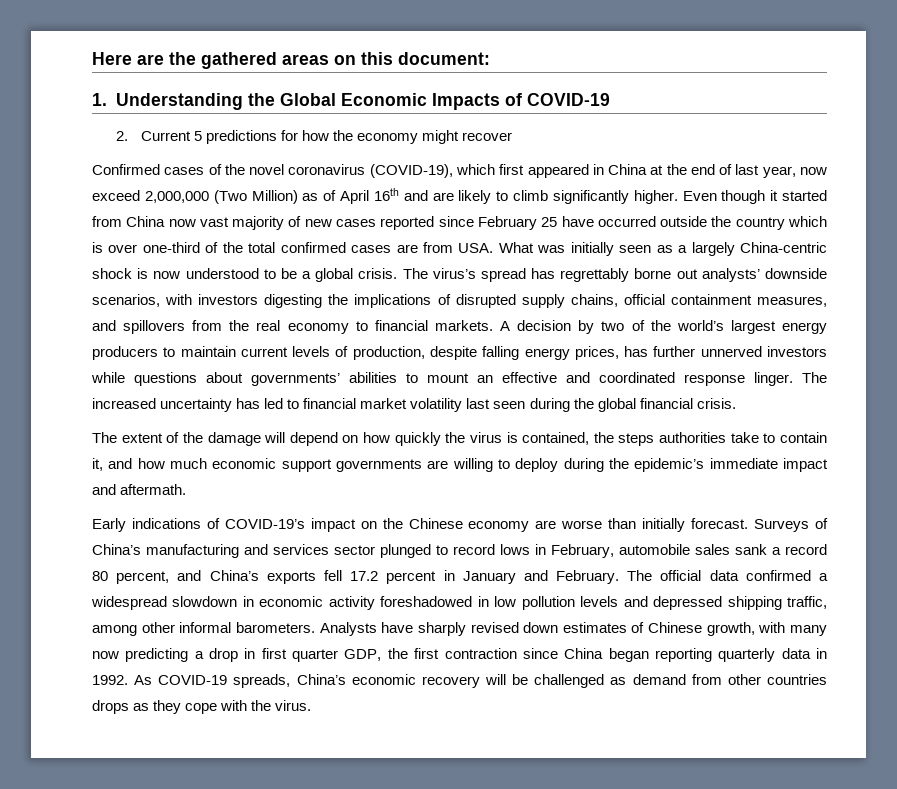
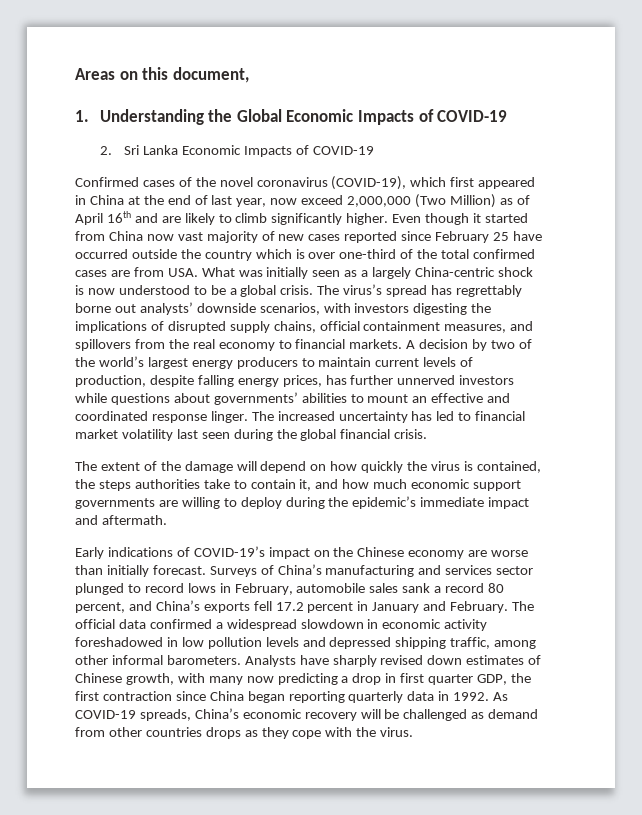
[92,52,329,69] Here are the gathered areas -> [75,68,115,80] Areas
[398,52,490,65] document: -> [172,67,249,83] document,
[140,130,512,144] Current 5 predictions for how the economy might recover -> [124,145,374,157] Sri Lanka Economic Impacts of COVID-19

